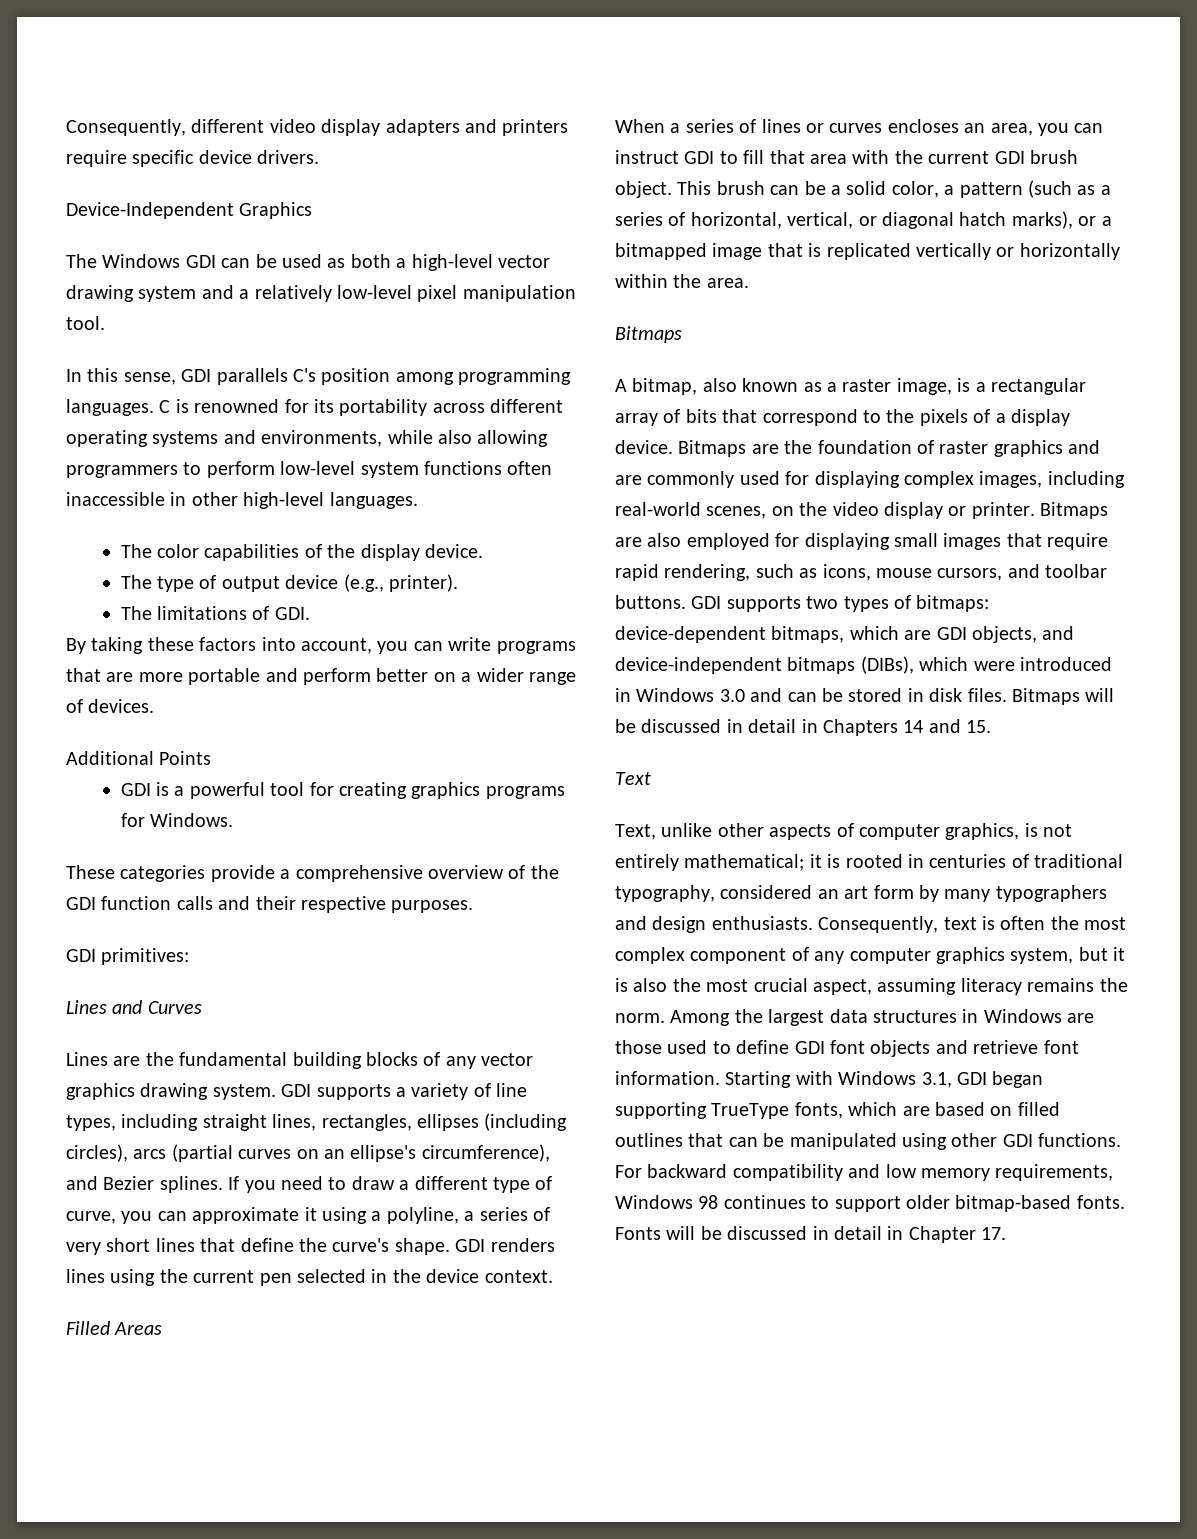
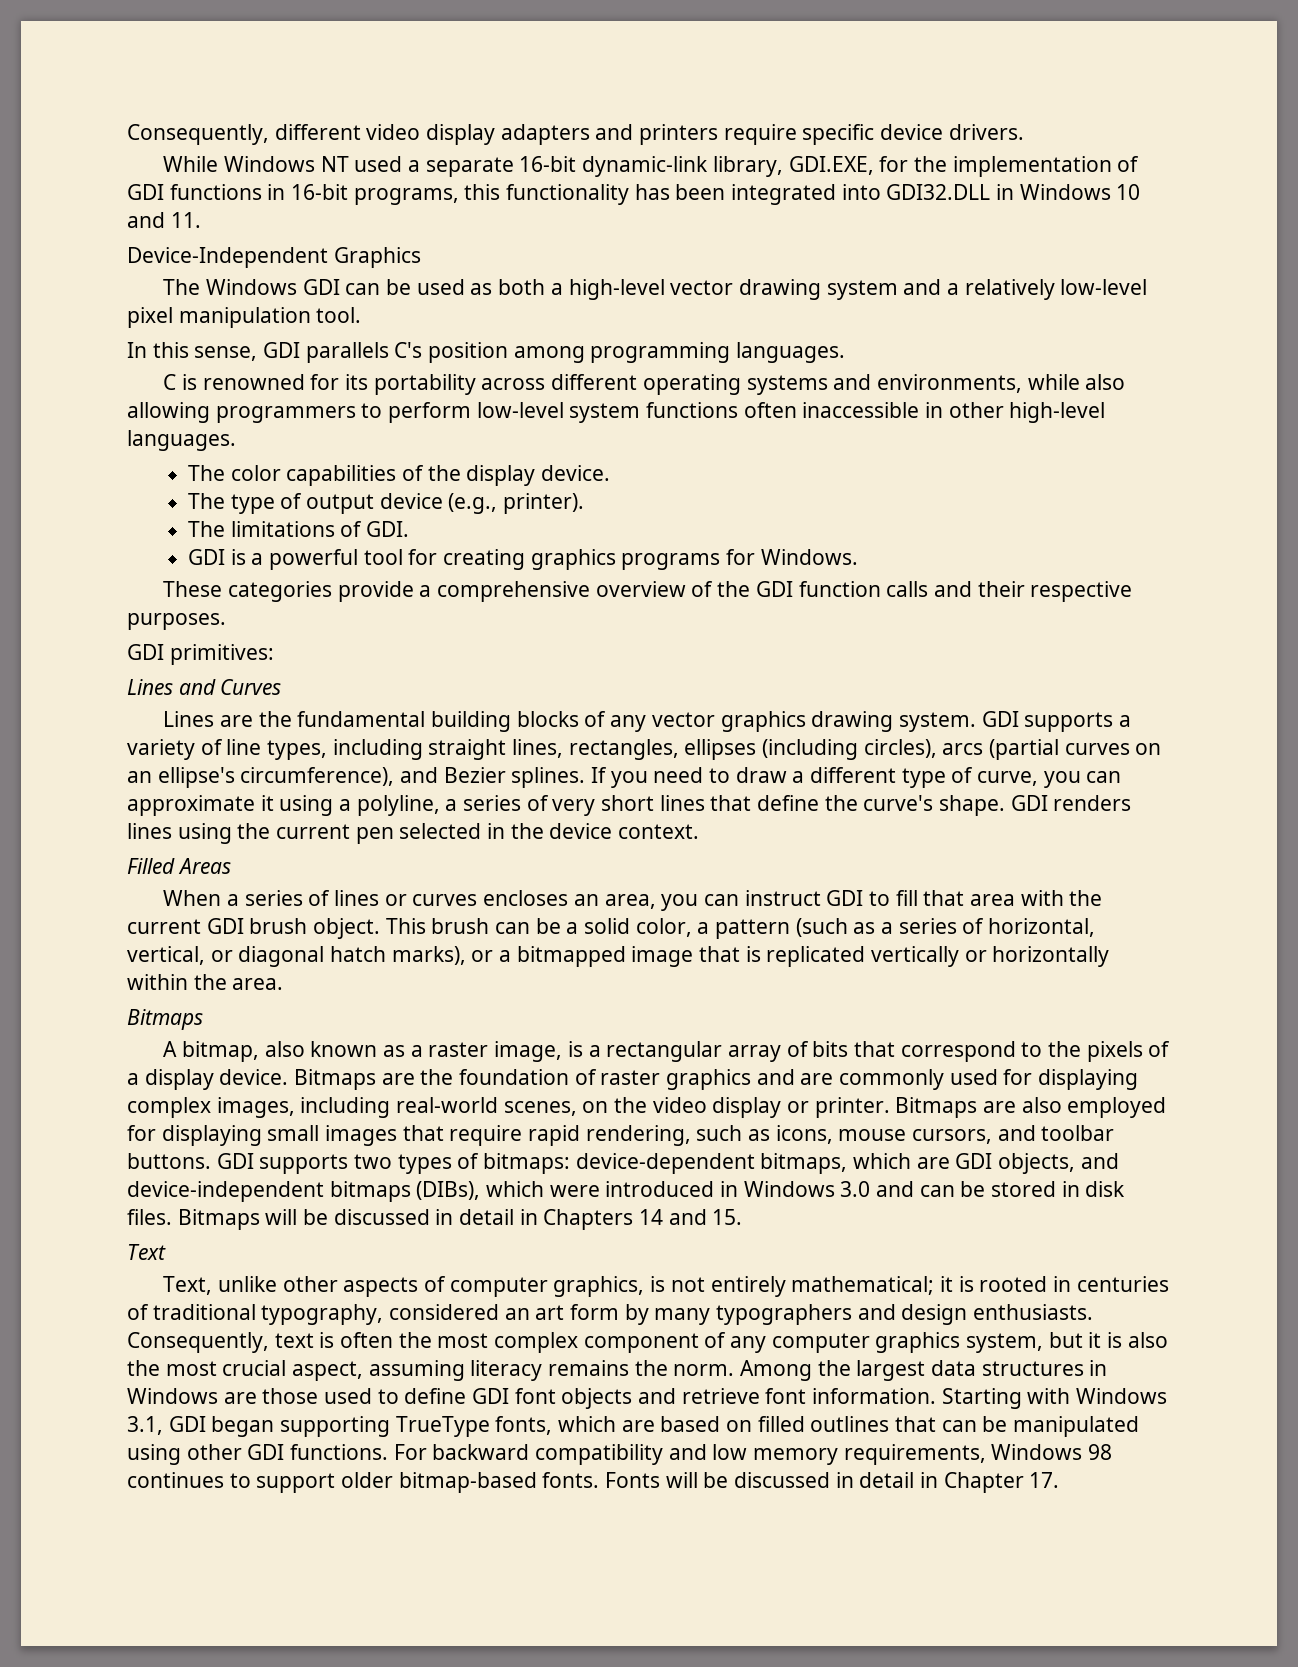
(320, 157) none -> [163,156,1140,177] [127,184,1141,205] [127,212,201,228] // While Windows NT used a separate 16-bit dynamic-link library, GDI.EXE, for the implementation of GDI functions in 16-bit programs, this functionality has been integrated into GDI32.DLL in Windows 10 and 11.
(154, 407) none -> (846, 352) //
[66,637,576,654] [66,668,576,685] [66,699,155,713] [66,751,212,765] // By taking these factors into account, you can write programs that are more portable and perform better on a wider range of devices. // Additional Points -> (410, 529) none

